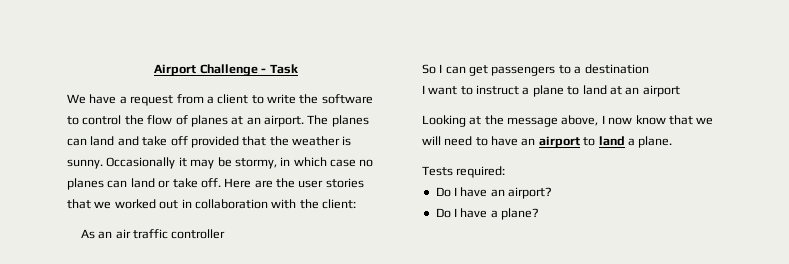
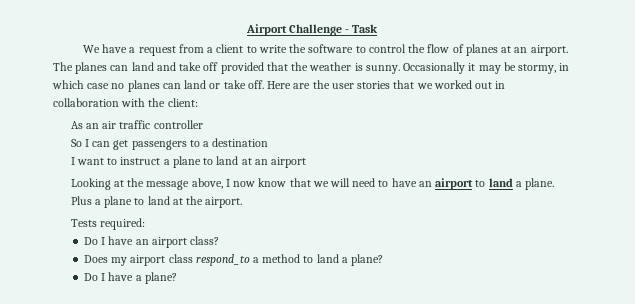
(673, 142) none -> [70,196,243,208] Plus a plane to land at the airport.
[508,187,553,199] airport? -> [151,236,219,248] [83,254,384,266] airport class? // Does my airport class respond_to a method to land a plane?

